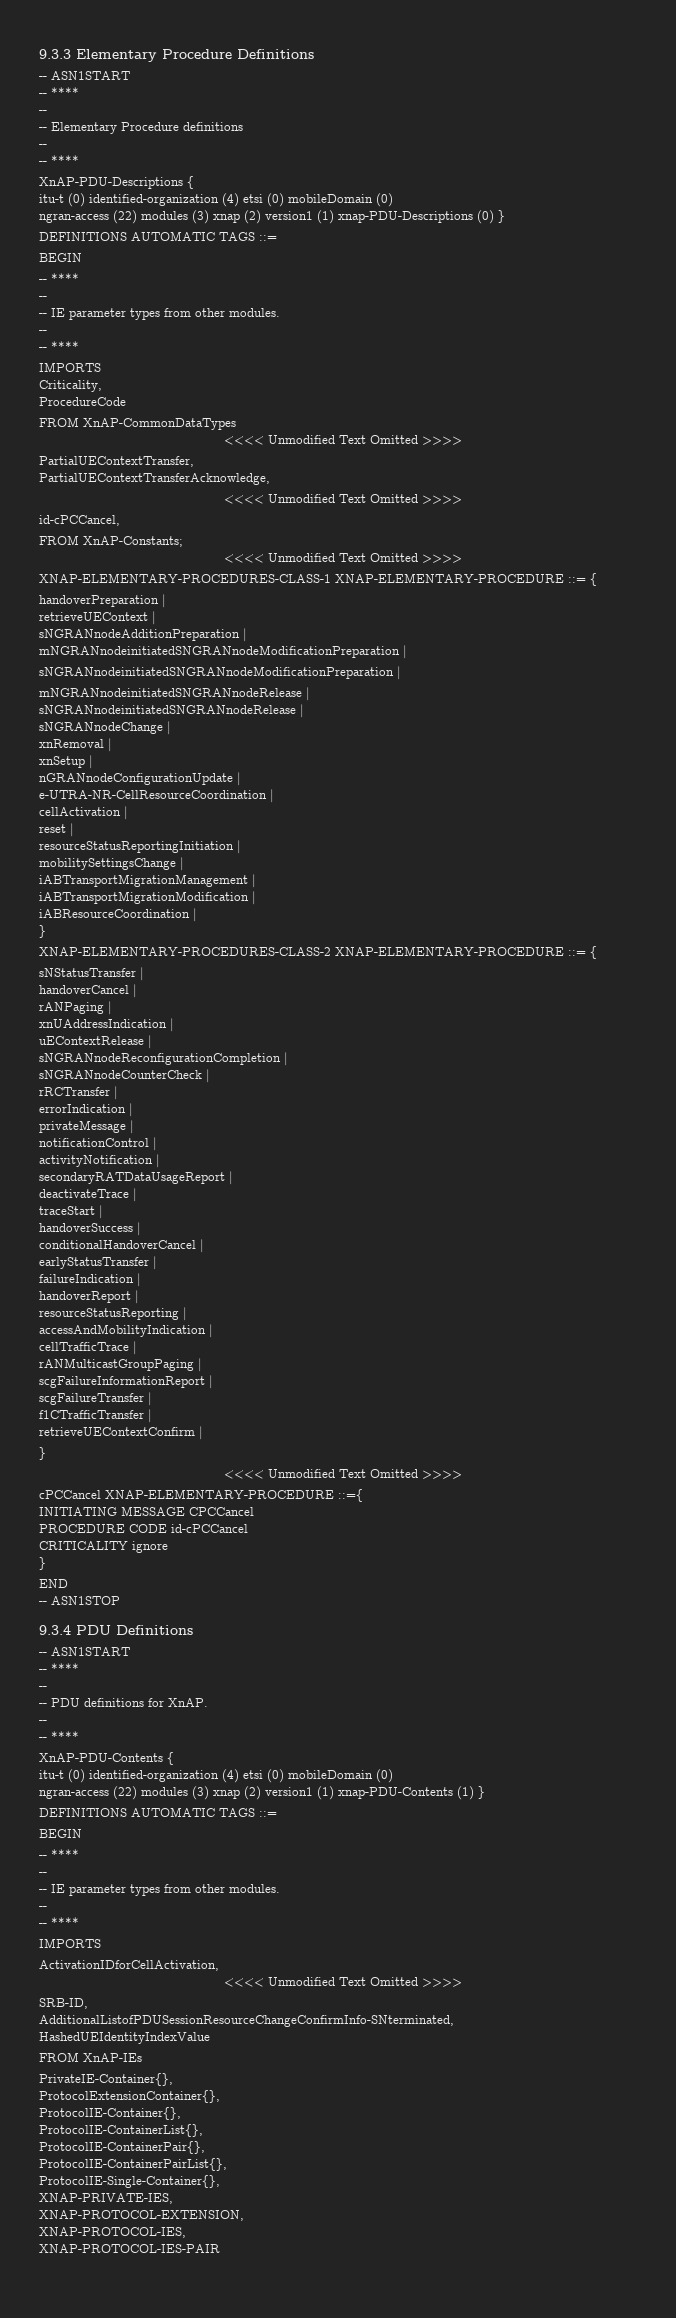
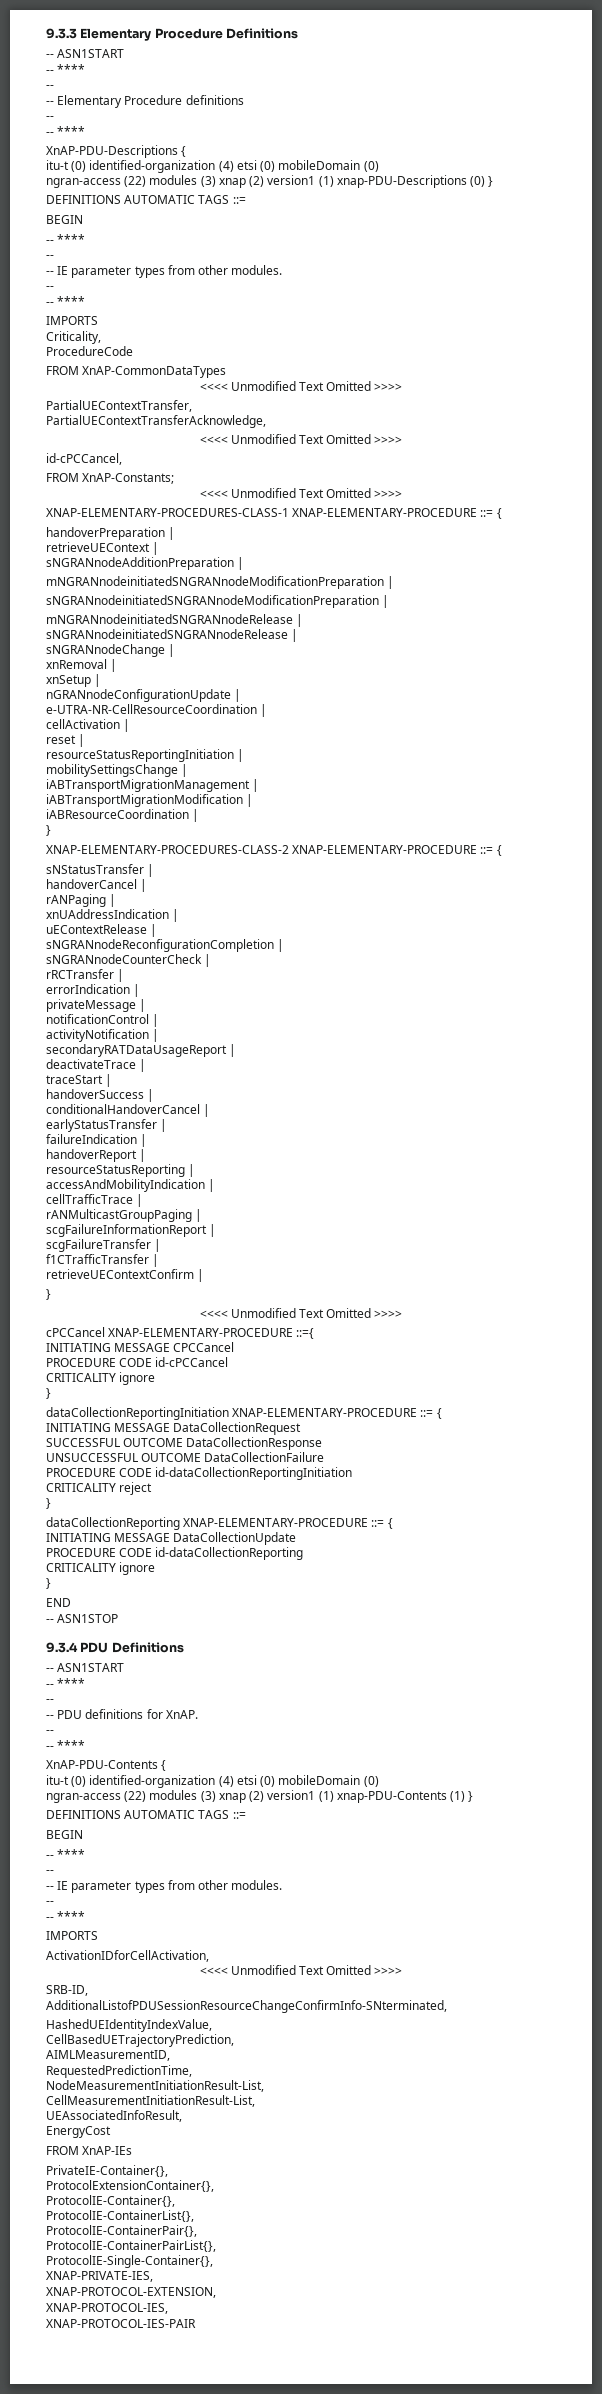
(46, 1563) none -> [46,1407,442,1420] [46,1422,302,1435] [46,1437,323,1450] [46,1452,325,1462] [46,1467,353,1480] [46,1482,153,1495] [46,1498,51,1509] [46,1517,393,1530] [46,1532,297,1545] [46,1547,304,1560] [46,1562,156,1575] [46,1578,51,1589] // dataCollectionReportingInitiation XNAP-ELEMENTARY-PROCEDURE ::= { // INITIATING MESSAGE DataCollectionRequest // SUCCESSFUL OUTCOME DataCollectionResponse // UNSUCCESSFUL OUTCOME DataCollectionFailure // PROCEDURE CODE id-dataCollectionReportingInitiation // CRITICALITY reject // } // dataCollectionReporting XNAP-ELEMENTARY-PROCEDURE ::= { // INITIATING MESSAGE DataCollectionUpdate // PROCEDURE CODE id-dataCollectionReporting // CRITICALITY ignore // }
[39,2032,210,2044] HashedUEIdentityIndexValue -> [46,2019,212,2032] [46,2034,234,2047] [46,2050,170,2061] [46,2065,192,2078] [46,2080,264,2092] [46,2095,255,2107] [46,2110,182,2122] [46,2126,111,2138] HashedUEIdentityIndexValue, // CellBasedUETrajectoryPrediction, // AIMLMeasurementID, // RequestedPredictionTime, // NodeMeasurementInitiationResult-List, // CellMeasurementInitiationResult-List, // UEAssociatedInfoResult, // EnergyCost

